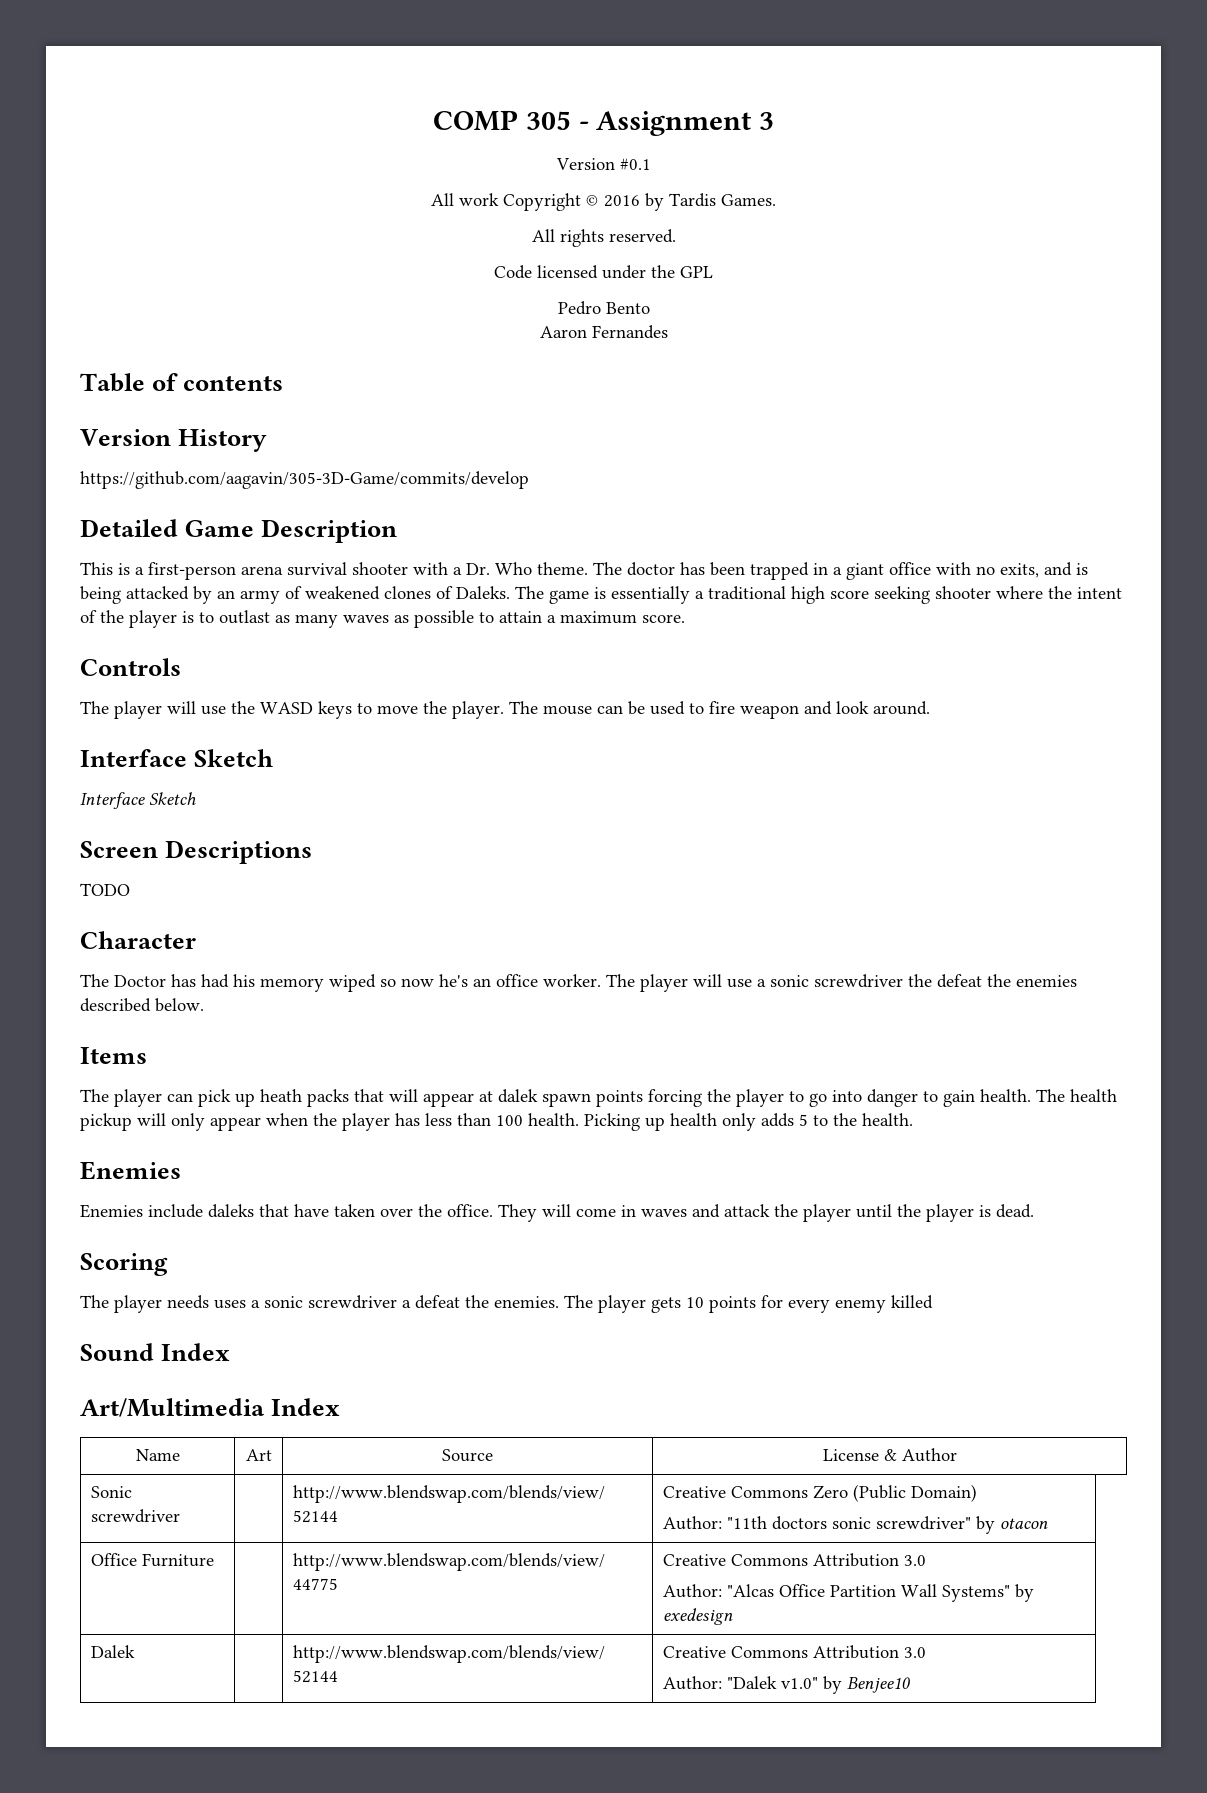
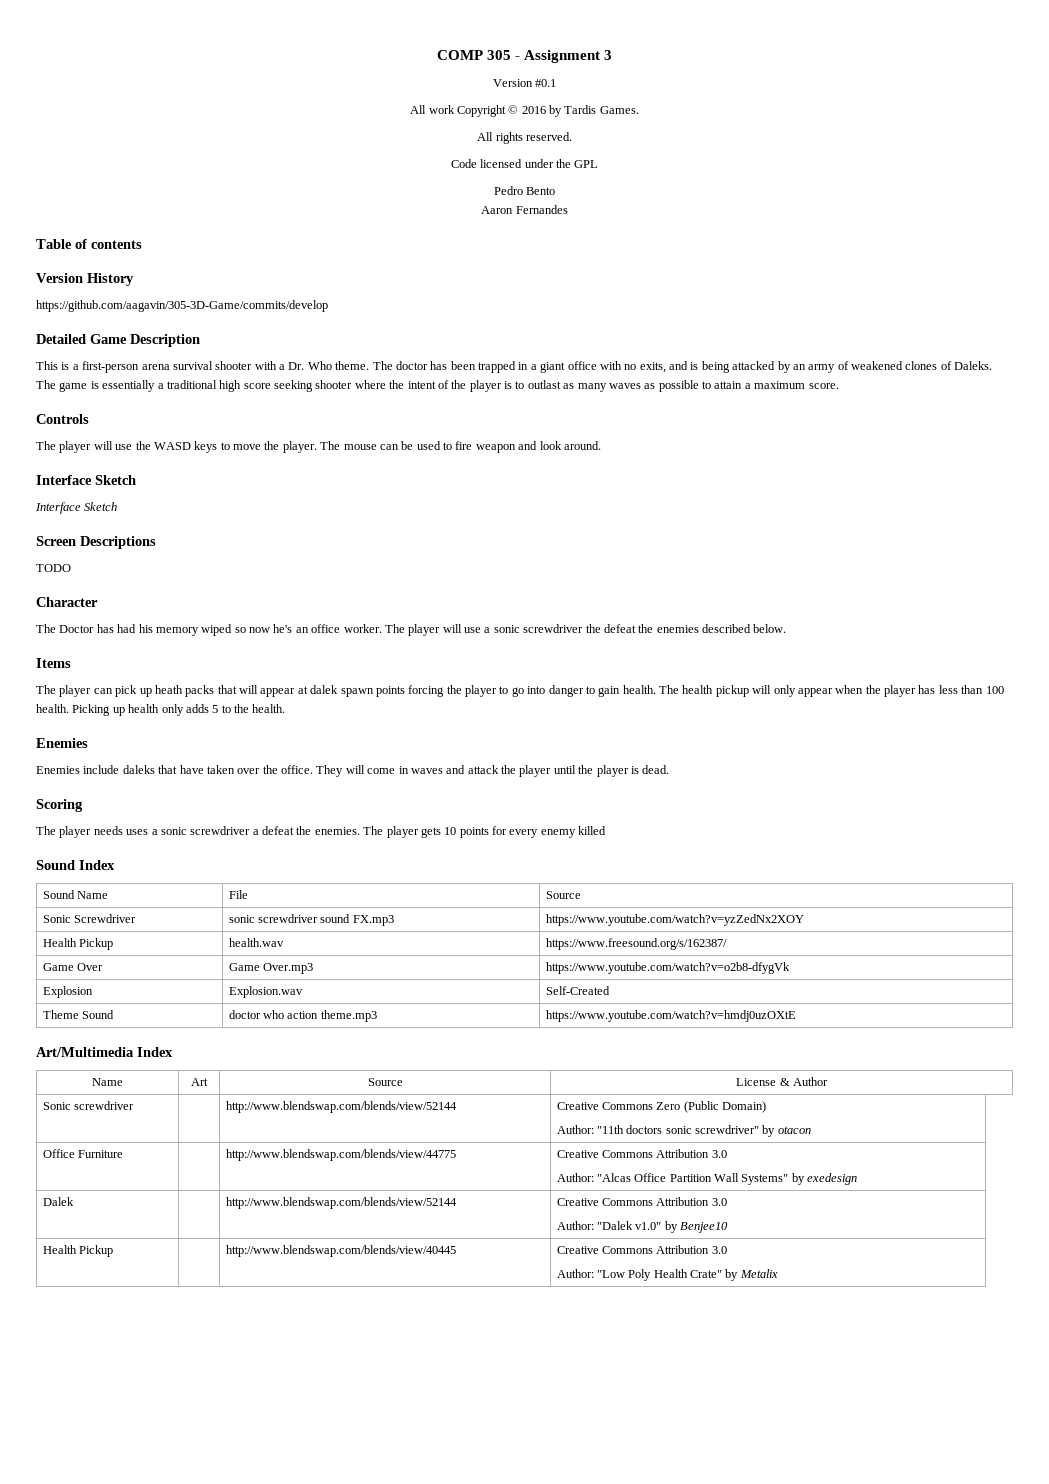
(231, 1352) none -> [42,890,108,899] [228,890,248,899] [545,891,581,899] [42,914,136,923] [228,914,394,926] [545,914,804,926] [42,938,113,950] [228,938,284,947] [545,938,727,950] [42,963,103,971] [228,963,313,974] [545,962,790,974] [42,986,93,998] [228,986,303,998] [545,986,610,995] [42,1010,114,1019] [228,1010,377,1022] [545,1010,796,1022] // Sound Name | File | Source // Sonic Screwdriver | sonic screwdriver sound FX.mp3 | https://www.youtube.com/watch?v=yzZedNx2XOY // Health Pickup | health.wav | https://www.freesound.org/s/162387/ // Game Over | Game Over.mp3 | https://www.youtube.com/watch?v=o2b8-dfygVk // Explosion | Explosion.wav | Self-Created // Theme Sound | doctor who action theme.mp3 | https://www.youtube.com/watch?v=hmdj0uzOXtE
(911, 1685) none -> [42,1245,113,1257] [225,1245,456,1257] [556,1245,727,1254] [556,1269,778,1281] // Health Pickup | | http://www.blendswap.com/blends/view/40445 | Creative Commons Attribution 3.0 // Author: "Low Poly Health Crate" by Metalix

